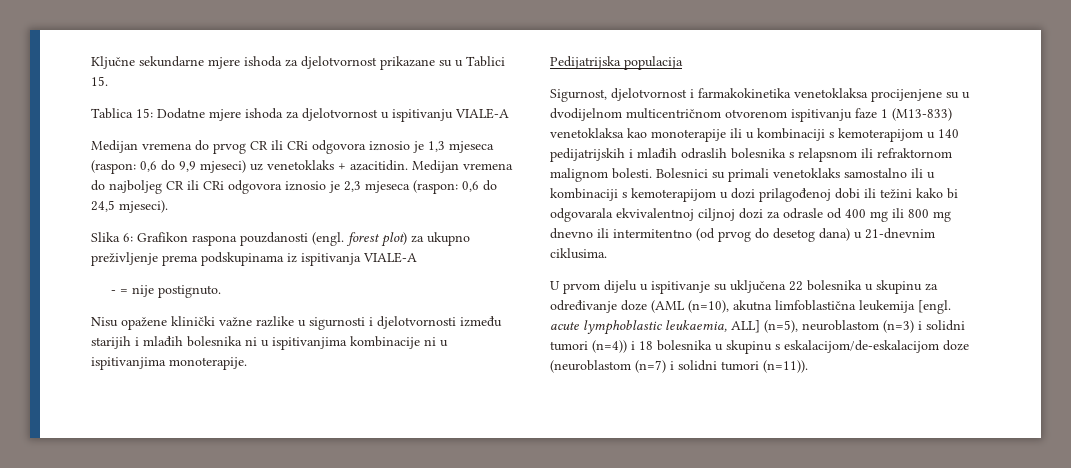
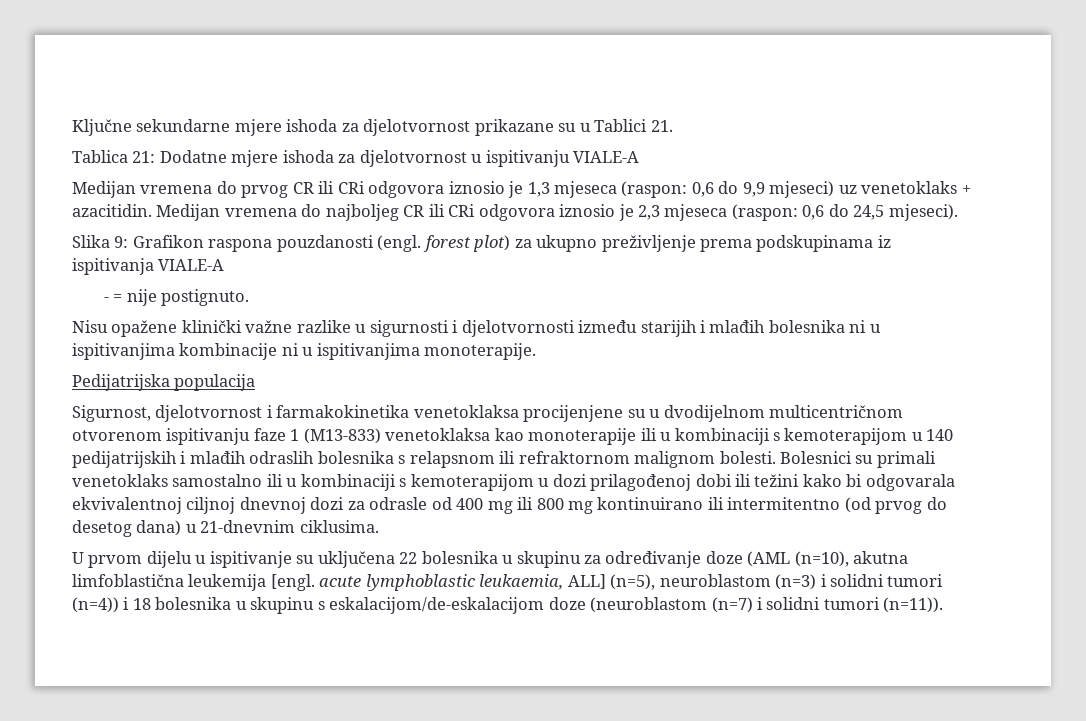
[91,76,108,86] 15. -> [650,120,673,132] 21.
[136,108,153,118] 15: -> [132,151,156,163] 21:
[123,233,133,242] 6: -> [114,236,129,248] 9:
(735, 214) none -> [239,497,306,514] dnevnoj
[550,228,593,239] dnevno -> [597,497,704,510] kontinuirano

